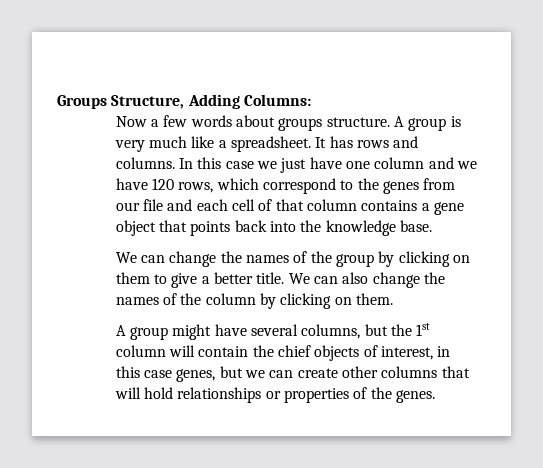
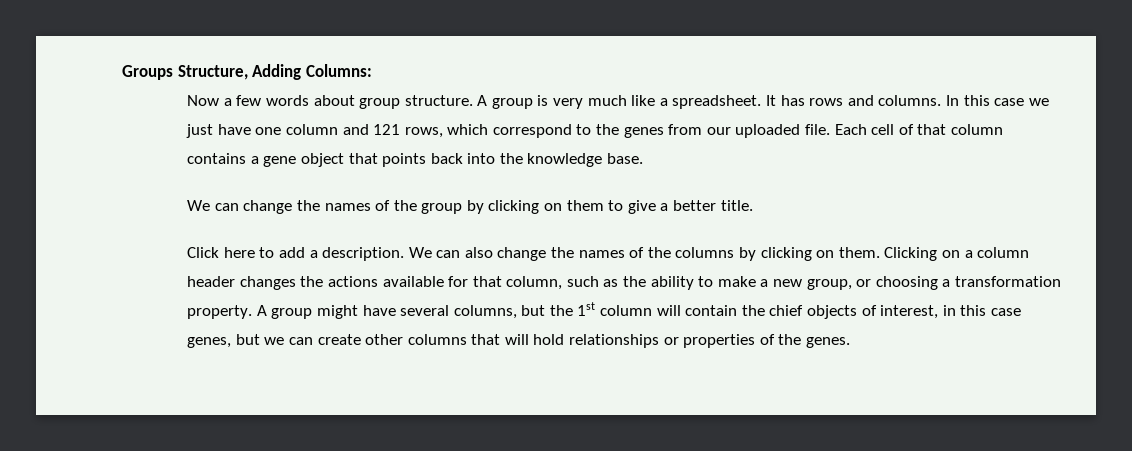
[278,118,323,131] groups -> [359,98,401,109] group
[456,161,477,169] [115,178,175,190] we have 120 -> [373,124,401,135] 121
[143,199,228,211] file and each -> [735,124,867,138] uploaded file. Each
(285, 278) none -> [187,247,405,261] // Click here to add a description.
[205,293,256,305] column -> [675,247,735,258] columns
(393, 299) // -> [884,247,1030,261] [187,276,1061,290] [187,305,253,319] Clicking on a column header changes the actions available for that column, such as the ability to make a new group, or choosing a transformation property.

